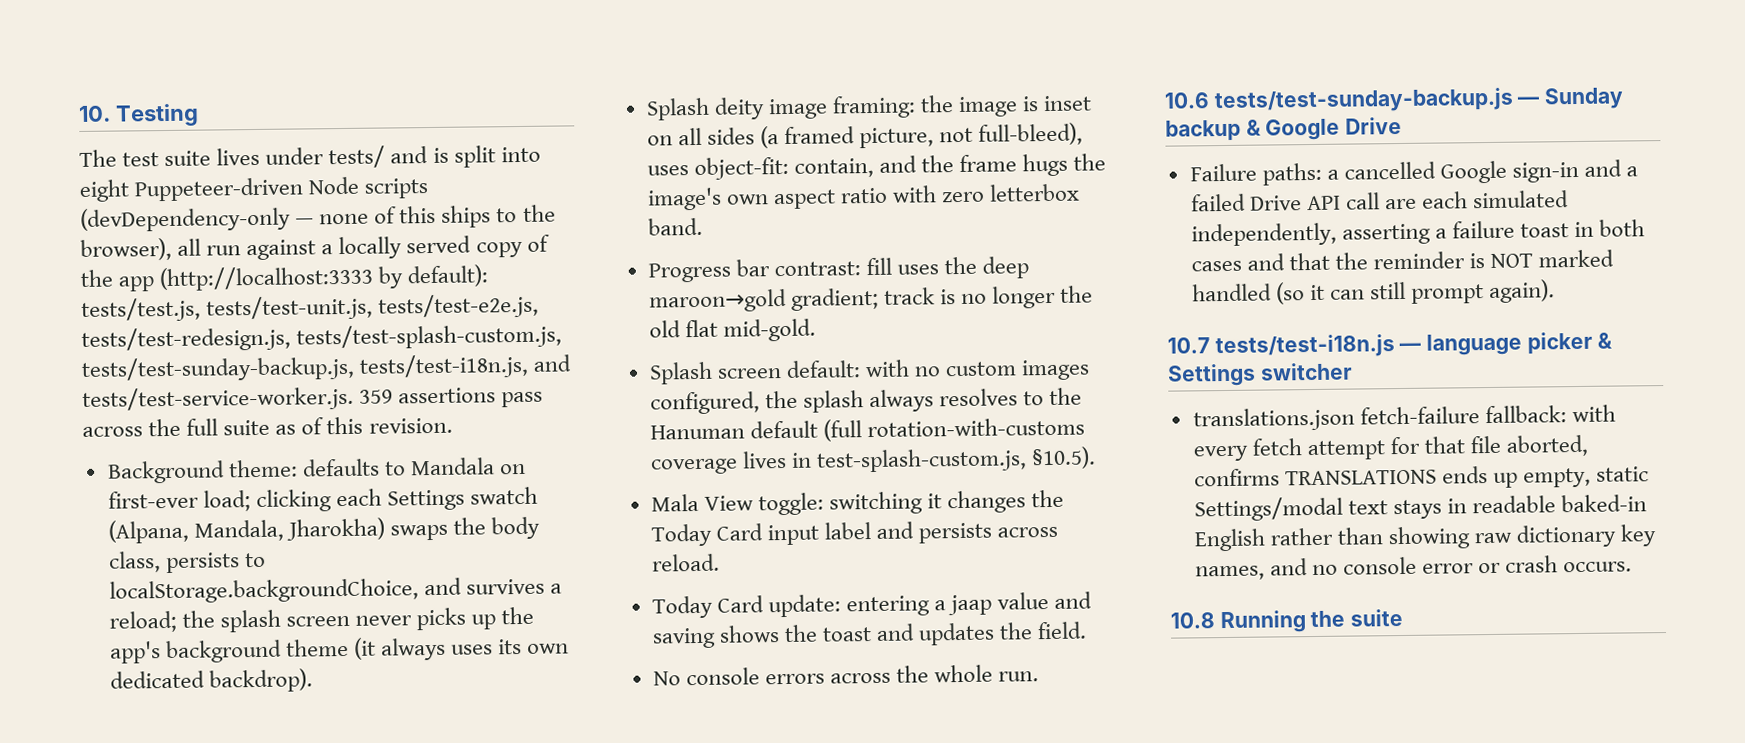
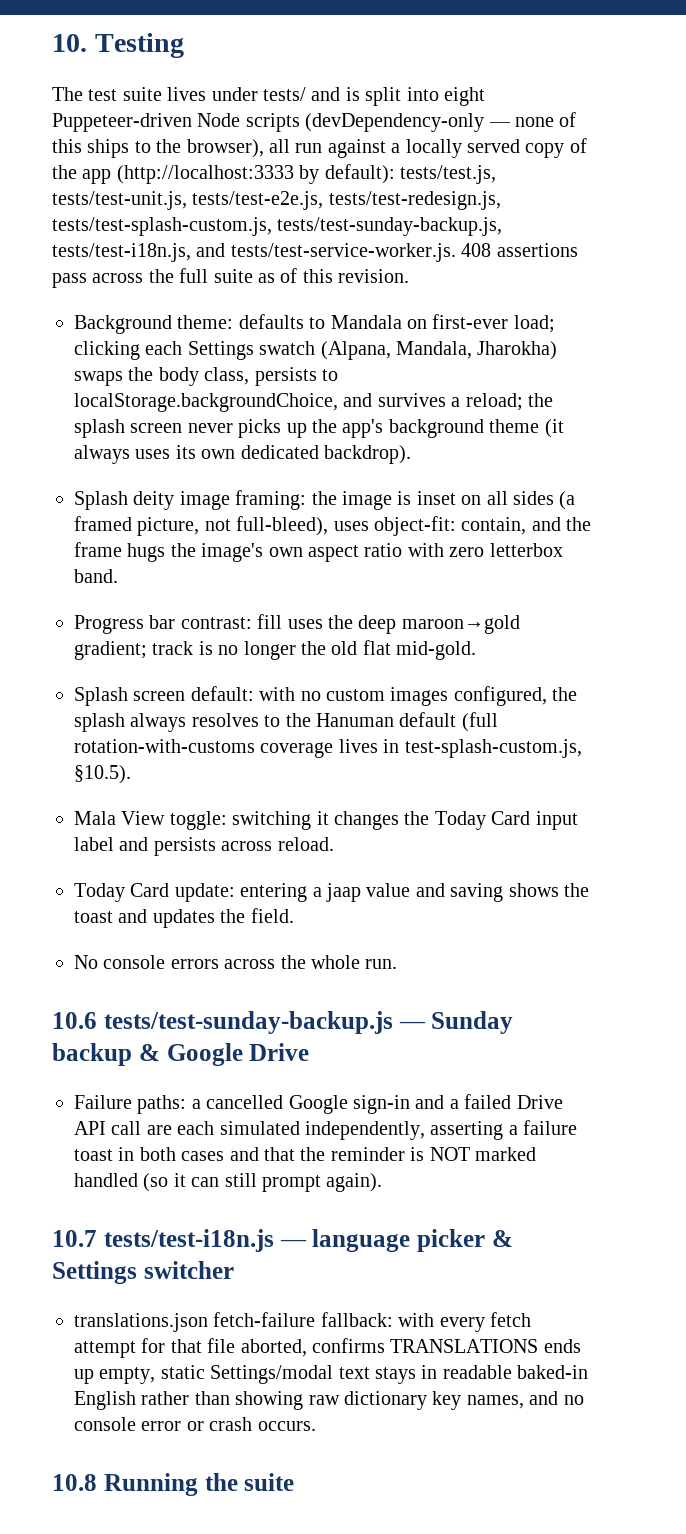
[359,389,394,404] 359 -> [461,243,492,257] 408

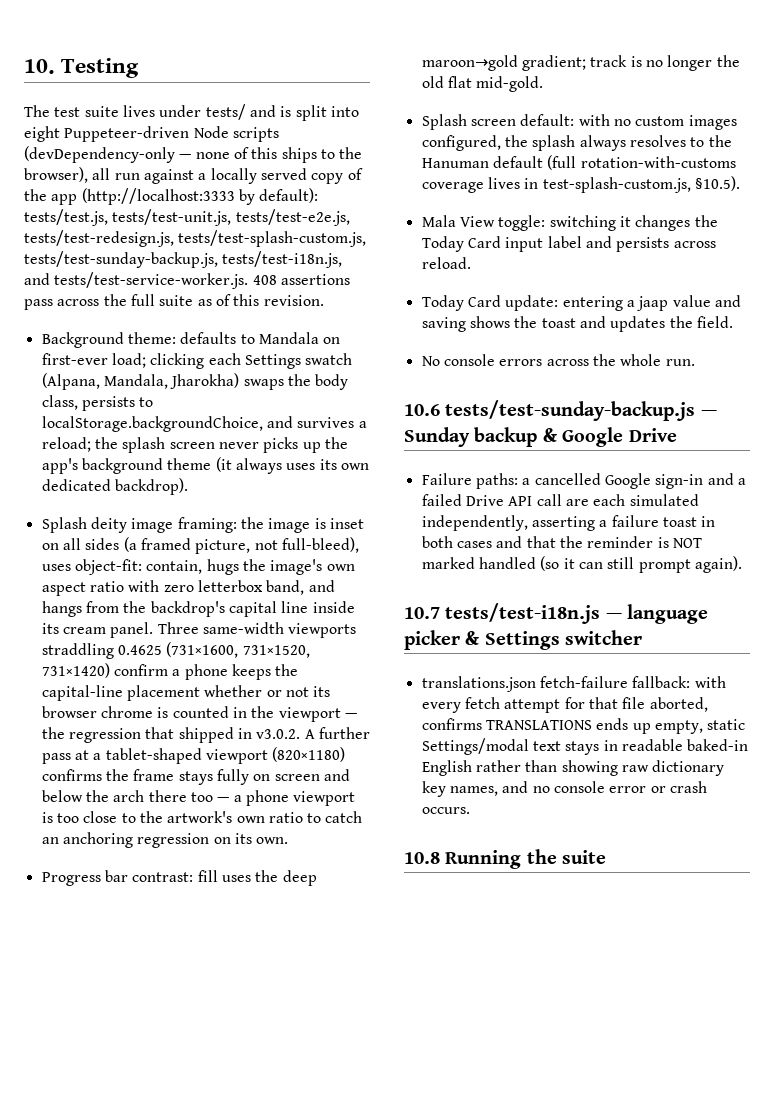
[531,517,592,531] [74,542,122,557] and the frame -> (203, 567) none
[74,569,118,583] band. -> [266,580,335,595] [41,601,355,617] [41,622,357,638] [41,642,310,659] [41,663,299,680] [41,685,331,701] [41,706,357,722] [41,727,370,743] [41,747,346,764] [41,769,350,785] [41,790,356,806] [41,811,363,823] [41,832,289,848] band, and hangs from the backdrop's capital line inside its cream panel. Three same-width viewports straddling 0.4625 (731×1600, 731×1520, 731×1420) confirm a phone keeps the capital-line placement whether or not its browser chrome is counted in the viewport — the regression that shipped in v3.0.2. A further pass at a tablet-shaped viewport (820×1180) confirms the frame stays fully on screen and below the arch there too — a phone viewport is too close to the artwork's own ratio to catch an anchoring regression on its own.

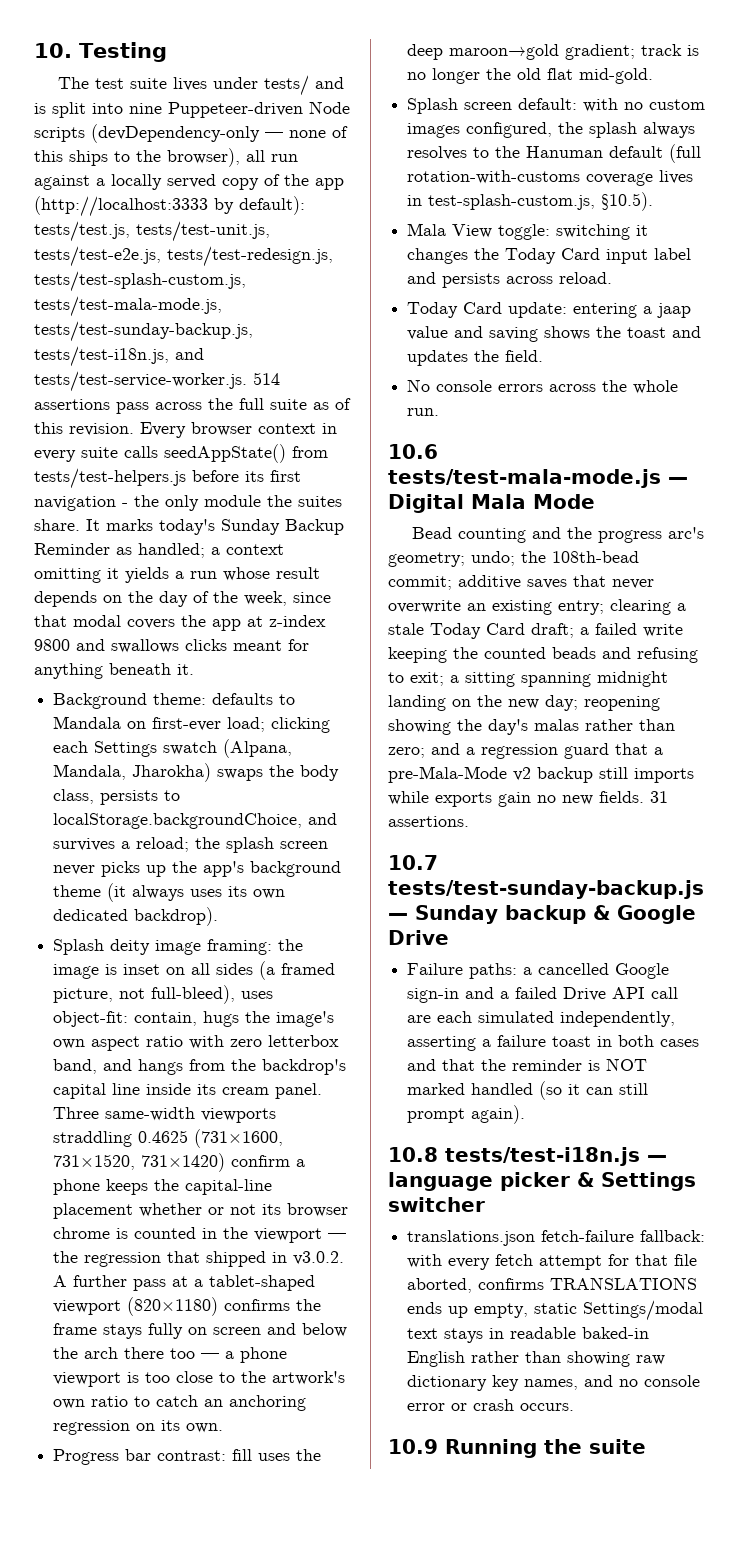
[24,126,60,142] eight -> [129,103,162,114] nine
(367, 238) none -> [34,296,222,317] tests/test-mala-mode.js,
[252,275,277,285] 408 -> [253,372,280,385] 514
(324, 300) none -> [140,422,337,438] [34,444,328,463] [34,468,301,489] [34,495,342,511] [34,519,344,535] [34,543,284,558] [34,567,320,583] [34,591,331,607] [34,615,326,631] [34,639,309,653] [34,663,194,679] Every browser context in every suite calls seedAppState() from tests/test-helpers.js before its first navigation - the only module the suites share. It marks today's Sunday Backup Reminder as handled; a context omitting it yields a run whose result depends on the day of the week, since that modal covers the app at z-index 9800 and swallows clicks meant for anything beneath it.
(440, 410) none -> [388,469,688,488] [388,494,595,513] [412,527,705,543] [388,551,639,567] [388,575,654,590] [388,599,686,615] [388,623,683,639] [388,647,698,663] [388,671,668,687] [388,695,660,711] [388,719,675,735] [388,743,663,759] [388,766,694,783] [388,791,668,807] [388,816,469,827] [388,855,438,870] tests/test-mala-mode.js — Digital Mala Mode // Bead counting and the progress arc's geometry; undo; the 108th-bead commit; additive saves that never overwrite an existing entry; clearing a stale Today Card draft; a failed write keeping the counted beads and refusing to exit; a sitting spanning midnight landing on the new day; reopening showing the day's malas rather than zero; and a regression guard that a pre-Mala-Mode v2 backup still imports while exports gain no new fields. 31 assertions. // 10.7
[404,607,440,619] 10.7 -> [388,1147,438,1162] 10.8
[404,852,440,864] 10.8 -> [388,1439,438,1454] 10.9

